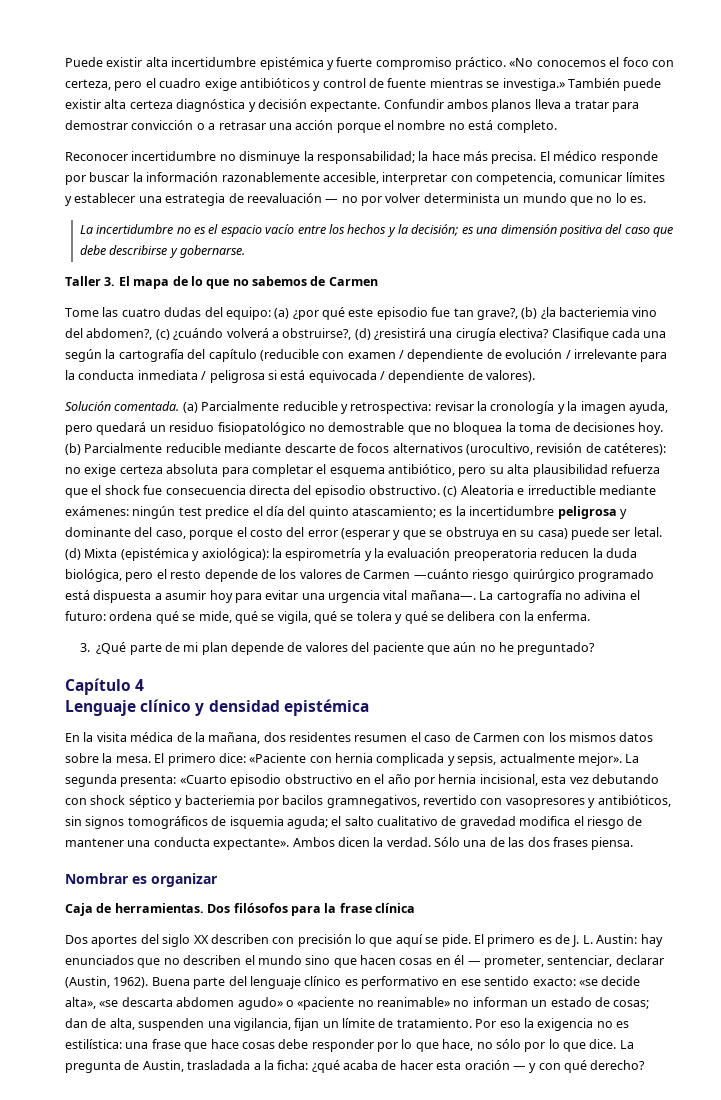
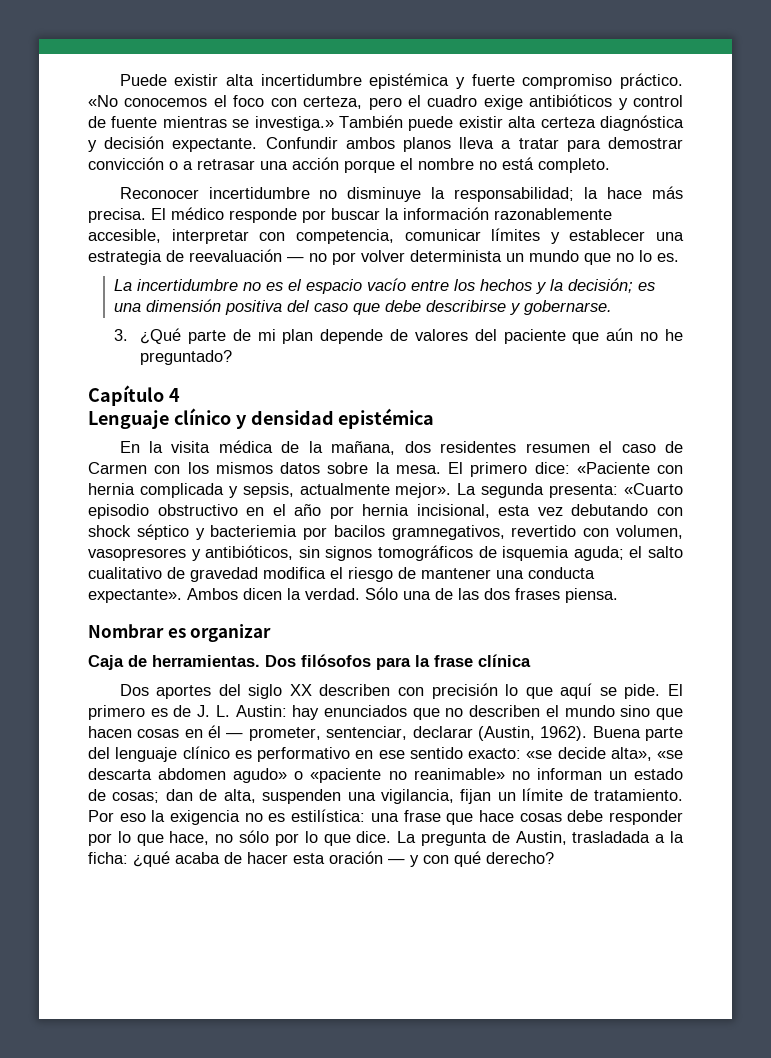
[65,276,378,289] [65,307,658,320] [65,328,667,341] [65,349,668,362] [65,370,536,383] [65,401,668,414] [65,422,664,435] [65,443,667,455] [65,464,660,477] [65,485,656,498] [65,506,627,519] [65,527,662,540] [65,548,637,561] [65,569,654,582] [65,590,640,603] [65,611,591,624] // Taller 3. El mapa de lo que no sabemos de Carmen // Tome las cuatro dudas del equipo: (a) ¿por qué este episodio fue tan grave?, (b) ¿la bacteriemia vino del abdomen?, (c) ¿cuándo volverá a obstruirse?, (d) ¿resistirá una cirugía electiva? Clasifique cada una según la cartografía del capítulo (reducible con examen / dependiente de evolución / irrelevante para la conducta inmediata / peligrosa si está equivocada / dependiente de valores). // Solución comentada. (a) Parcialmente reducible y retrospectiva: revisar la cronología y la imagen ayuda, pero quedará un residuo fisiopatológico no demostrable que no bloquea la toma de decisiones hoy. (b) Parcialmente reducible mediante descarte de focos alternativos (urocultivo, revisión de catéteres): no exige certeza absoluta para completar el esquema antibiótico, pero su alta plausibilidad refuerza que el shock fue consecuencia directa del episodio obstructivo. (c) Aleatoria e irreductible mediante exámenes: ningún test predice el día del quinto atascamiento; es la incertidumbre peligrosa y dominante del caso, porque el costo del error (esperar y que se obstruya en su casa) puede ser letal. (d) Mixta (epistémica y axiológica): la espirometría y la evaluación preoperatoria reducen la duda biológica, pero el resto depende de los valores de Carmen —cuánto riesgo quirúrgico programado está dispuesta a asumir hoy para evitar una urgencia vital mañana—. La cartografía no adivina el futuro: ordena qué se mide, qué se vigila, qué se tolera y qué se delibera con la enferma. -> (613, 307) none
(503, 801) none -> [616,525,683,539] volumen,

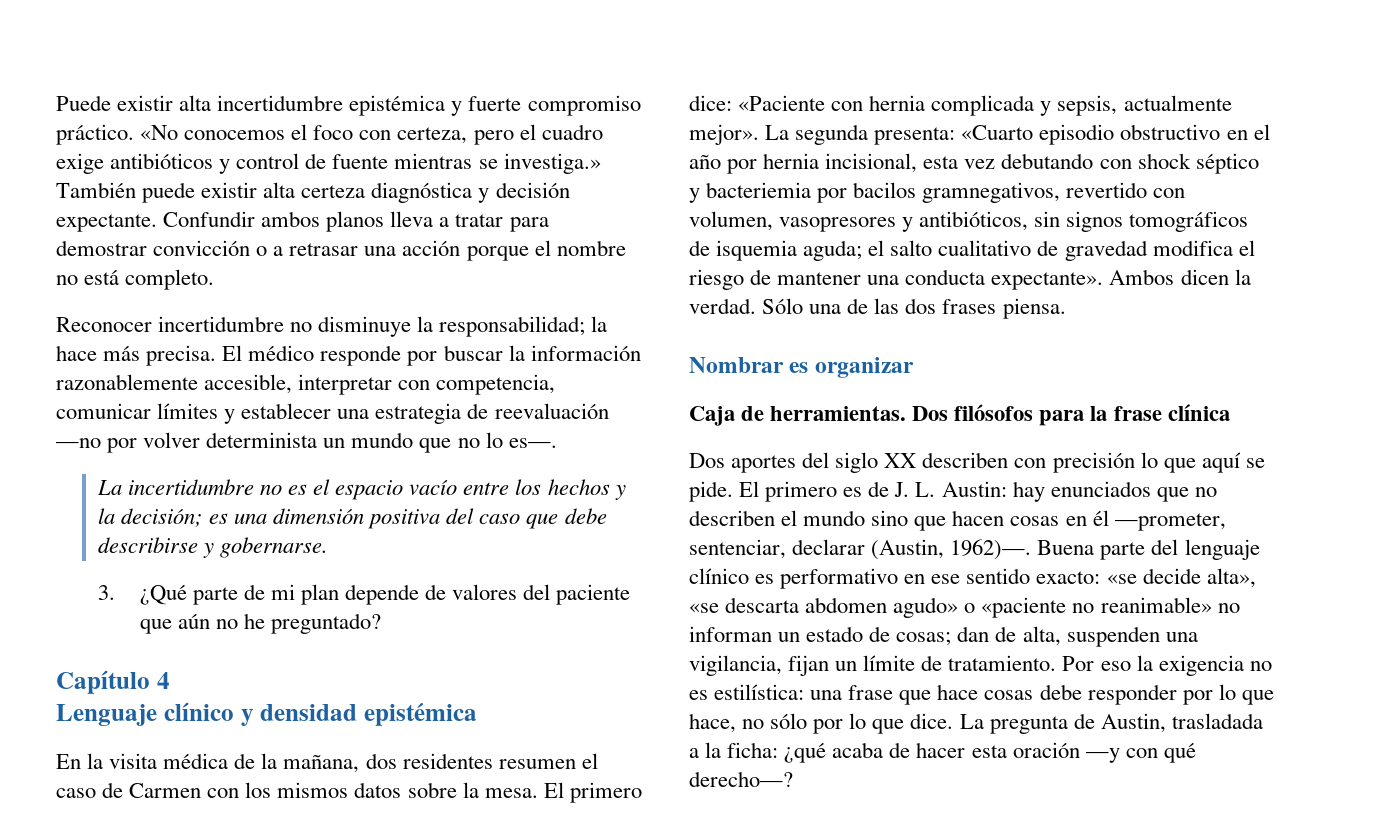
[287,253,327,262] — no -> [56,438,101,448] —no
[657,253,679,262] es. -> [508,438,557,448] es—.
[226,727,321,741] — prometer, -> [1114,513,1226,531] —prometer,
[540,726,588,741] 1962). -> [950,539,1032,560] 1962)—.
[388,855,419,867] — y -> [1085,748,1120,763] —y
[486,852,554,864] derecho? -> [689,771,793,787] derecho—?

